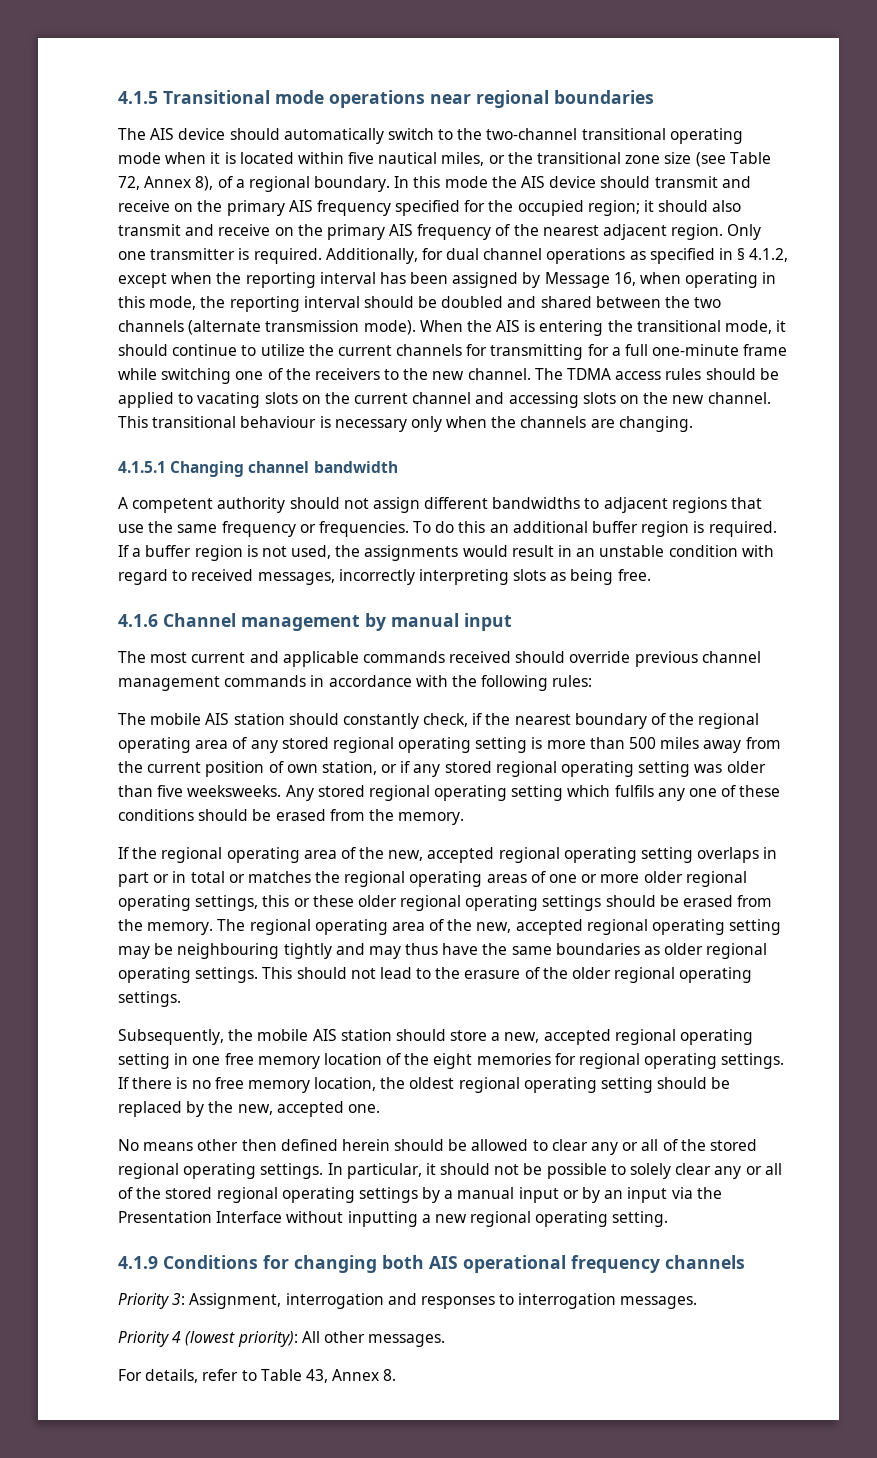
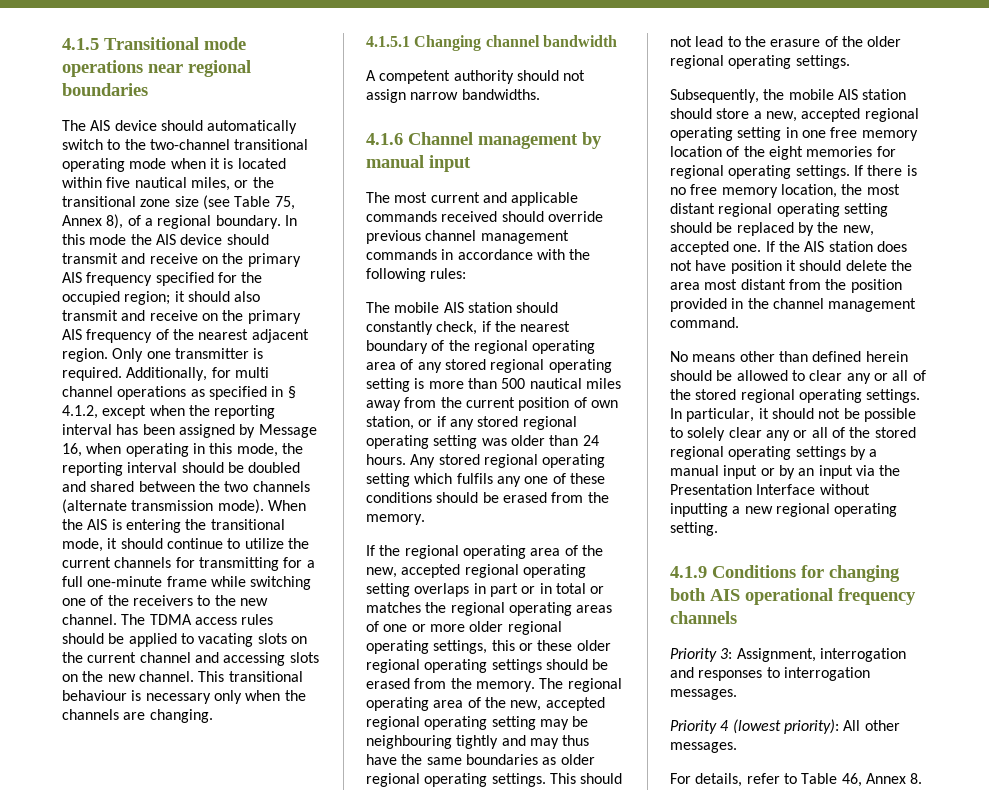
[118,176,140,190] 72, -> [274,196,295,210] 75,
[446,248,480,260] dual -> [234,367,269,378] multi
[424,497,763,513] [118,521,777,537] [118,545,774,561] [118,569,651,585] different bandwidths to adjacent regions that use the same frequency or frequencies. To do this an additional buffer region is required. If a buffer region is not used, the assignments would result in an unstable condition with regard to received messages, incorrectly interpreting slots as being free. -> [410,89,540,100] narrow bandwidths.
(657, 743) none -> [529,378,582,389] nautical
[157,785,282,797] five weeksweeks. -> [582,435,599,446] [366,454,406,465] 24 hours.
[409,1077,455,1089] oldest -> [866,184,900,195] [670,203,715,214] most distant
(380, 1108) none -> [765,241,907,252] [670,260,912,274] [670,279,902,293] [670,298,917,312] [670,317,739,328] If the AIS station does not have position it should delete the area most distant from the position provided in the channel management command.
[241,1139,277,1151] then -> [778,351,808,362] than
[305,1369,328,1383] 43, -> [841,773,862,787] 46,

